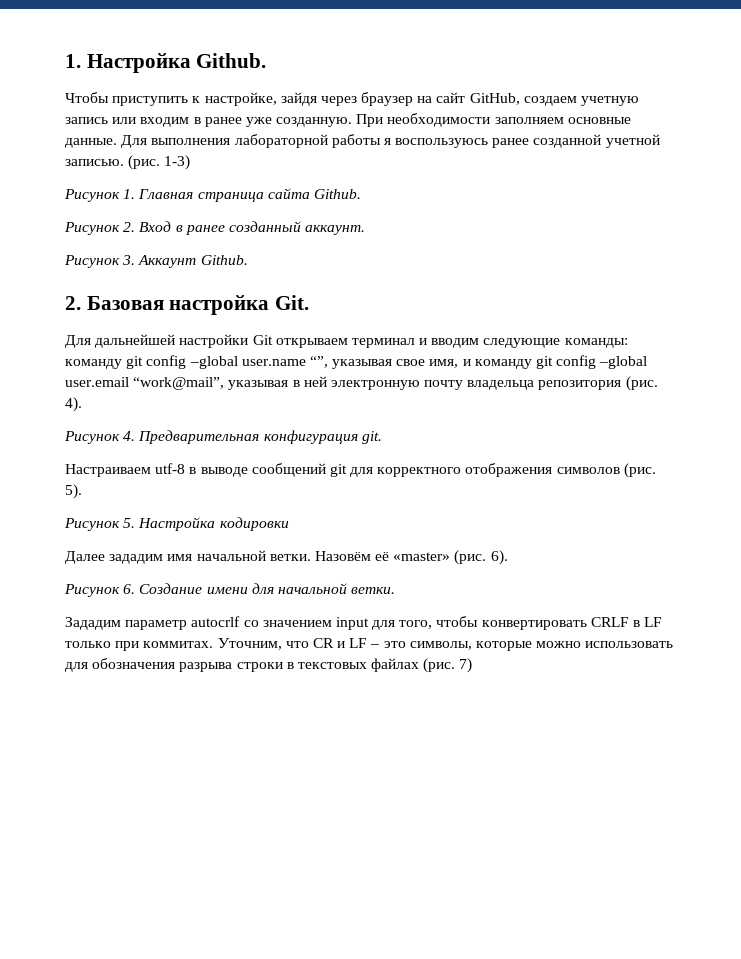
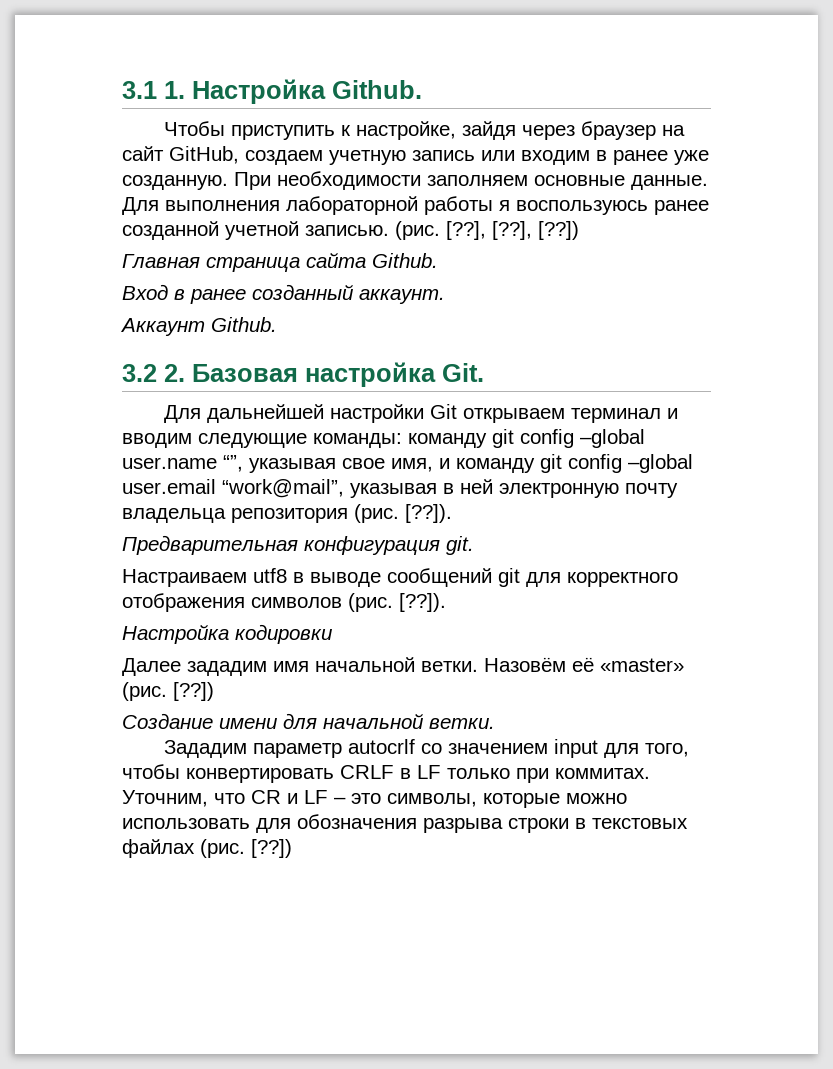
(65, 61) none -> [122,81,157,99] 3.1
[164,155,191,170] [64,189,136,202] 1-3) // Рисунок 1. -> [446,221,579,240] [??], [??], [??]) //
[64,222,136,235] Рисунок 2. -> (438, 260) none
[64,255,136,268] Рисунок 3. -> (445, 296) none
(248, 260) none -> [122,364,157,382] 3.2
[65,397,82,412] [64,431,136,444] 4). // Рисунок 4. -> [405,504,452,523] [??]). //
[155,463,186,474] utf-8 -> [253,568,287,583] utf8
[65,484,82,499] [64,518,136,531] 5). // Рисунок 5. -> [399,593,446,612] [??]). //
[490,550,508,565] [64,584,136,597] 6). // Рисунок 6. -> [173,682,214,701] [??]) //
[459,658,473,673] 7) -> [251,839,292,858] [??])

